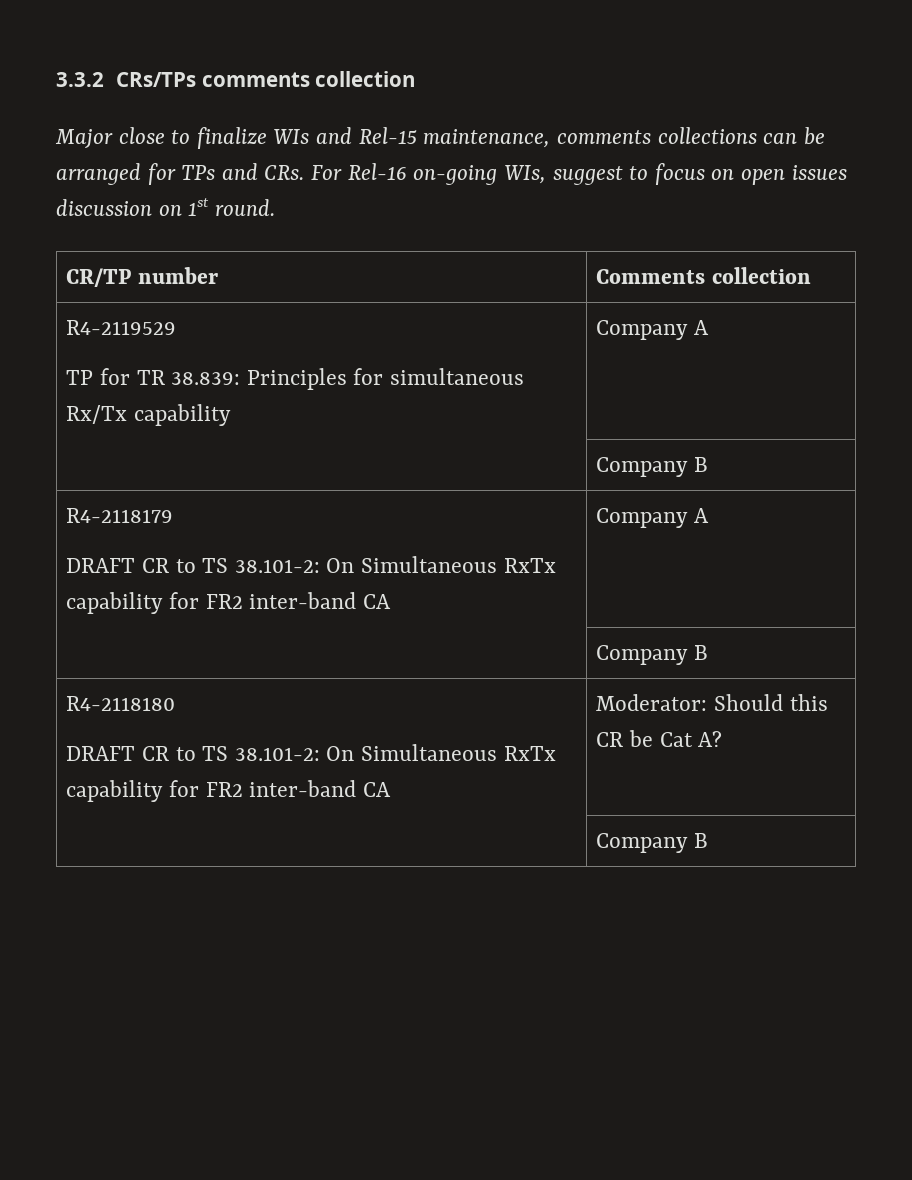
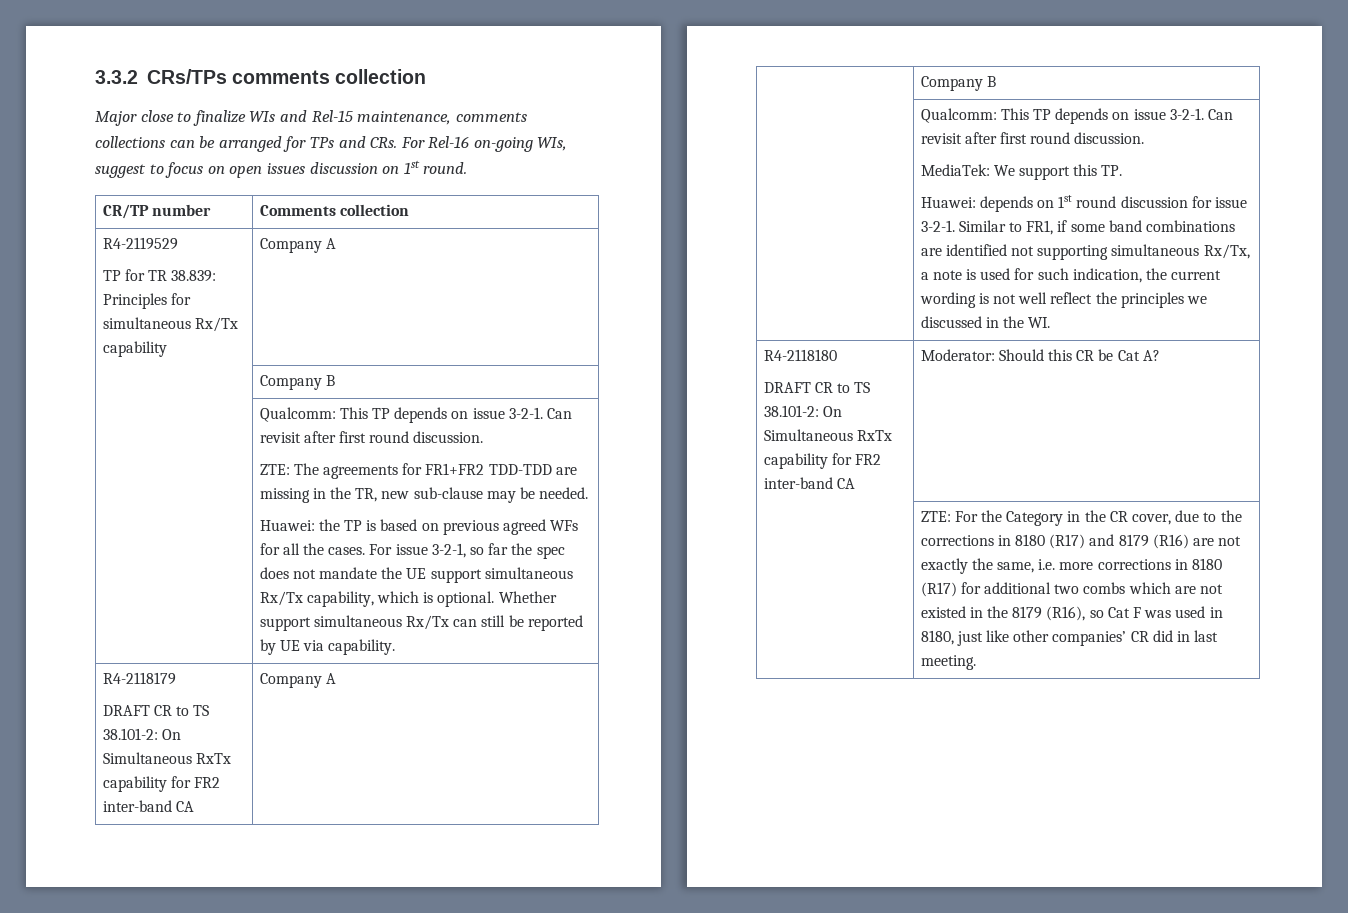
(708, 464) none -> [259,407,572,423] [259,431,484,443] [259,463,577,479] [259,487,589,503] [259,519,579,535] [259,543,565,559] [259,567,573,583] [259,591,557,607] [259,615,583,631] [259,639,396,655] // | Qualcomm: This TP depends on issue 3-2-1. Can revisit after first round discussion. // ZTE: The agreements for FR1+FR2 TDD-TDD are missing in the TR, new sub-clause may be needed. // Huawei: the TP is based on previous agreed WFs for all the cases. For issue 3-2-1, so far the spec does not mandate the UE support simultaneous Rx/Tx capability, which is optional. Whether support simultaneous Rx/Tx can still be reported by UE via capability.
(708, 652) none -> [920,108,1233,124] [920,132,1145,144] [920,164,1123,180] [920,195,1247,212] [920,220,1235,235] [920,244,1250,260] [920,268,1222,283] [919,292,1207,308] [920,316,1051,328] // | Qualcomm: This TP depends on issue 3-2-1. Can revisit after first round discussion. // MediaTek: We support this TP. // Huawei: depends on 1st round discussion for issue 3-2-1. Similar to FR1, if some band combinations are identified not supporting simultaneous Rx/Tx, a note is used for such indication, the current wording is not well reflect the principles we discussed in the WI.
[596,833,708,853] Company B -> [920,510,1242,526] [920,534,1242,549] [920,558,1222,574] [920,582,1223,597] [920,606,1223,621] [920,630,1219,646] [920,655,976,670] ZTE: For the Category in the CR cover, due to the corrections in 8180 (R17) and 8179 (R16) are not exactly the same, i.e. more corrections in 8180 (R17) for additional two combs which are not existed in the 8179 (R16), so Cat F was used in 8180, just like other companies’ CR did in last meeting.

